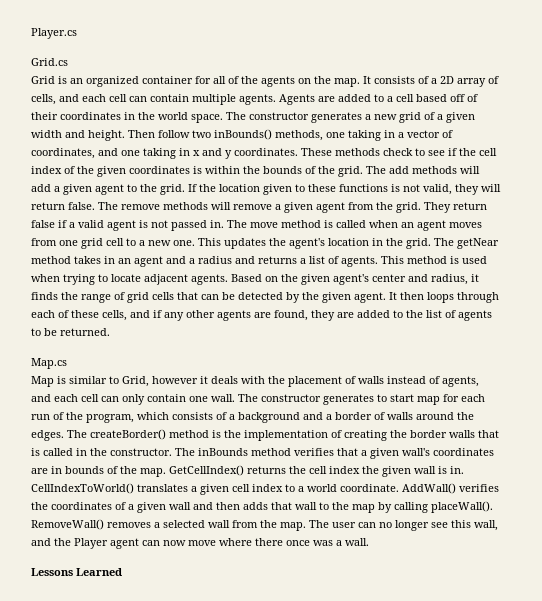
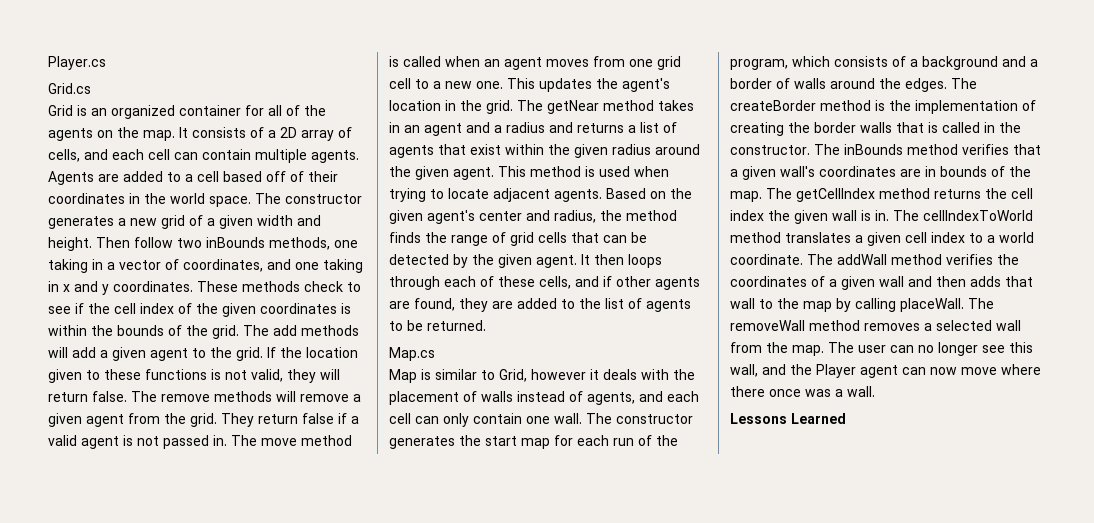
[214,129,272,140] inBounds() -> [206,237,265,248] inBounds
[341,256,378,267] agents. -> [389,144,700,158] [389,166,494,180] agents that exist within the given radius around the given agent.
[471,274,479,282] it -> [600,210,677,221] the method
[164,312,184,321] any -> (612, 281) none
[377,394,387,402] to -> [459,435,481,446] the
[90,429,166,440] createBorder() -> [730,100,816,111] createBorder
[169,465,244,476] GetCellIndex() -> [766,188,930,202] The getCellIndex method
[31,483,134,494] CellIndexToWorld() -> [893,210,1033,221] [730,232,781,243] The cellIndexToWorld method
[402,483,456,494] AddWall() -> [807,254,942,265] The addWall method
[431,501,493,513] [31,519,104,530] placeWall(). RemoveWall() -> [900,298,994,312] [730,320,860,331] placeWall. The removeWall method

